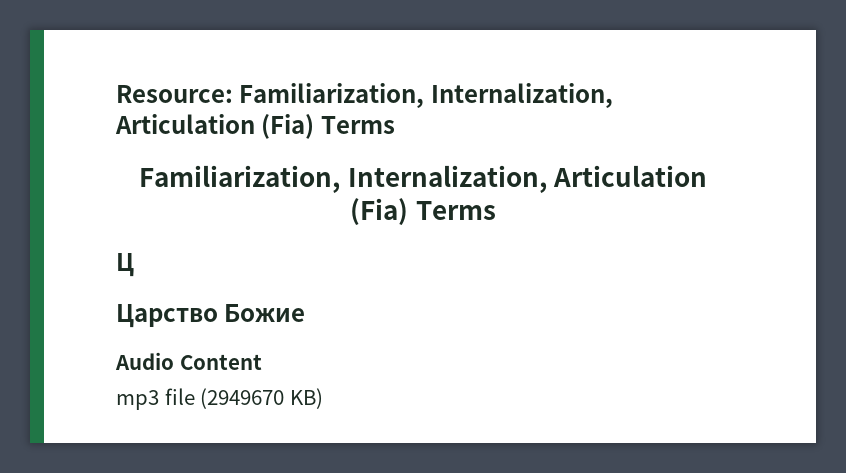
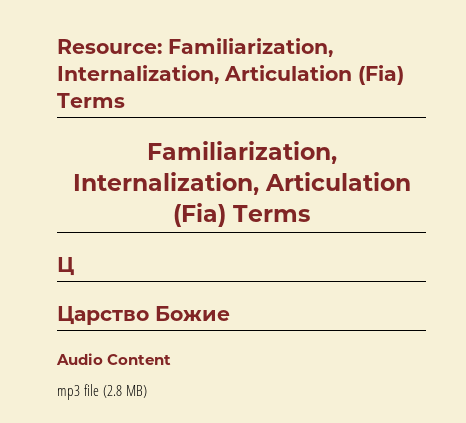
[200,388,323,409] (2949670 KB) -> [103,385,148,398] (2.8 MB)

